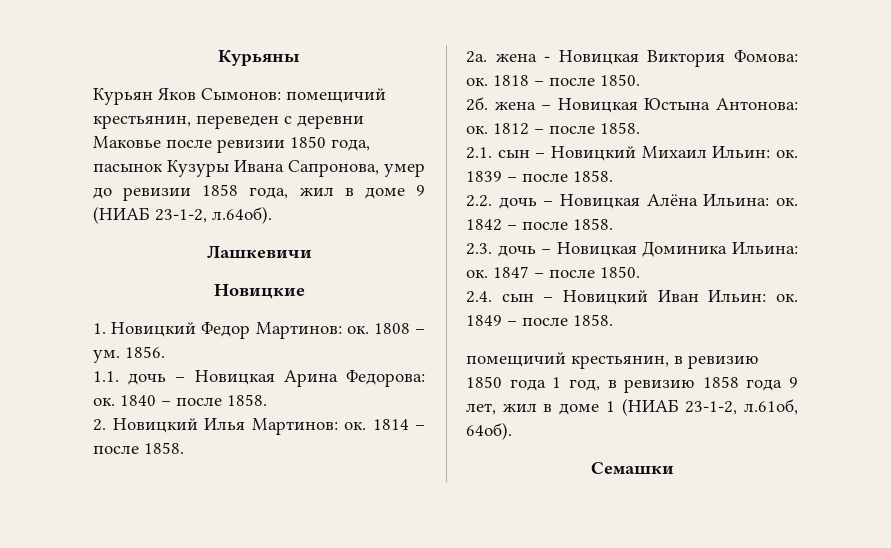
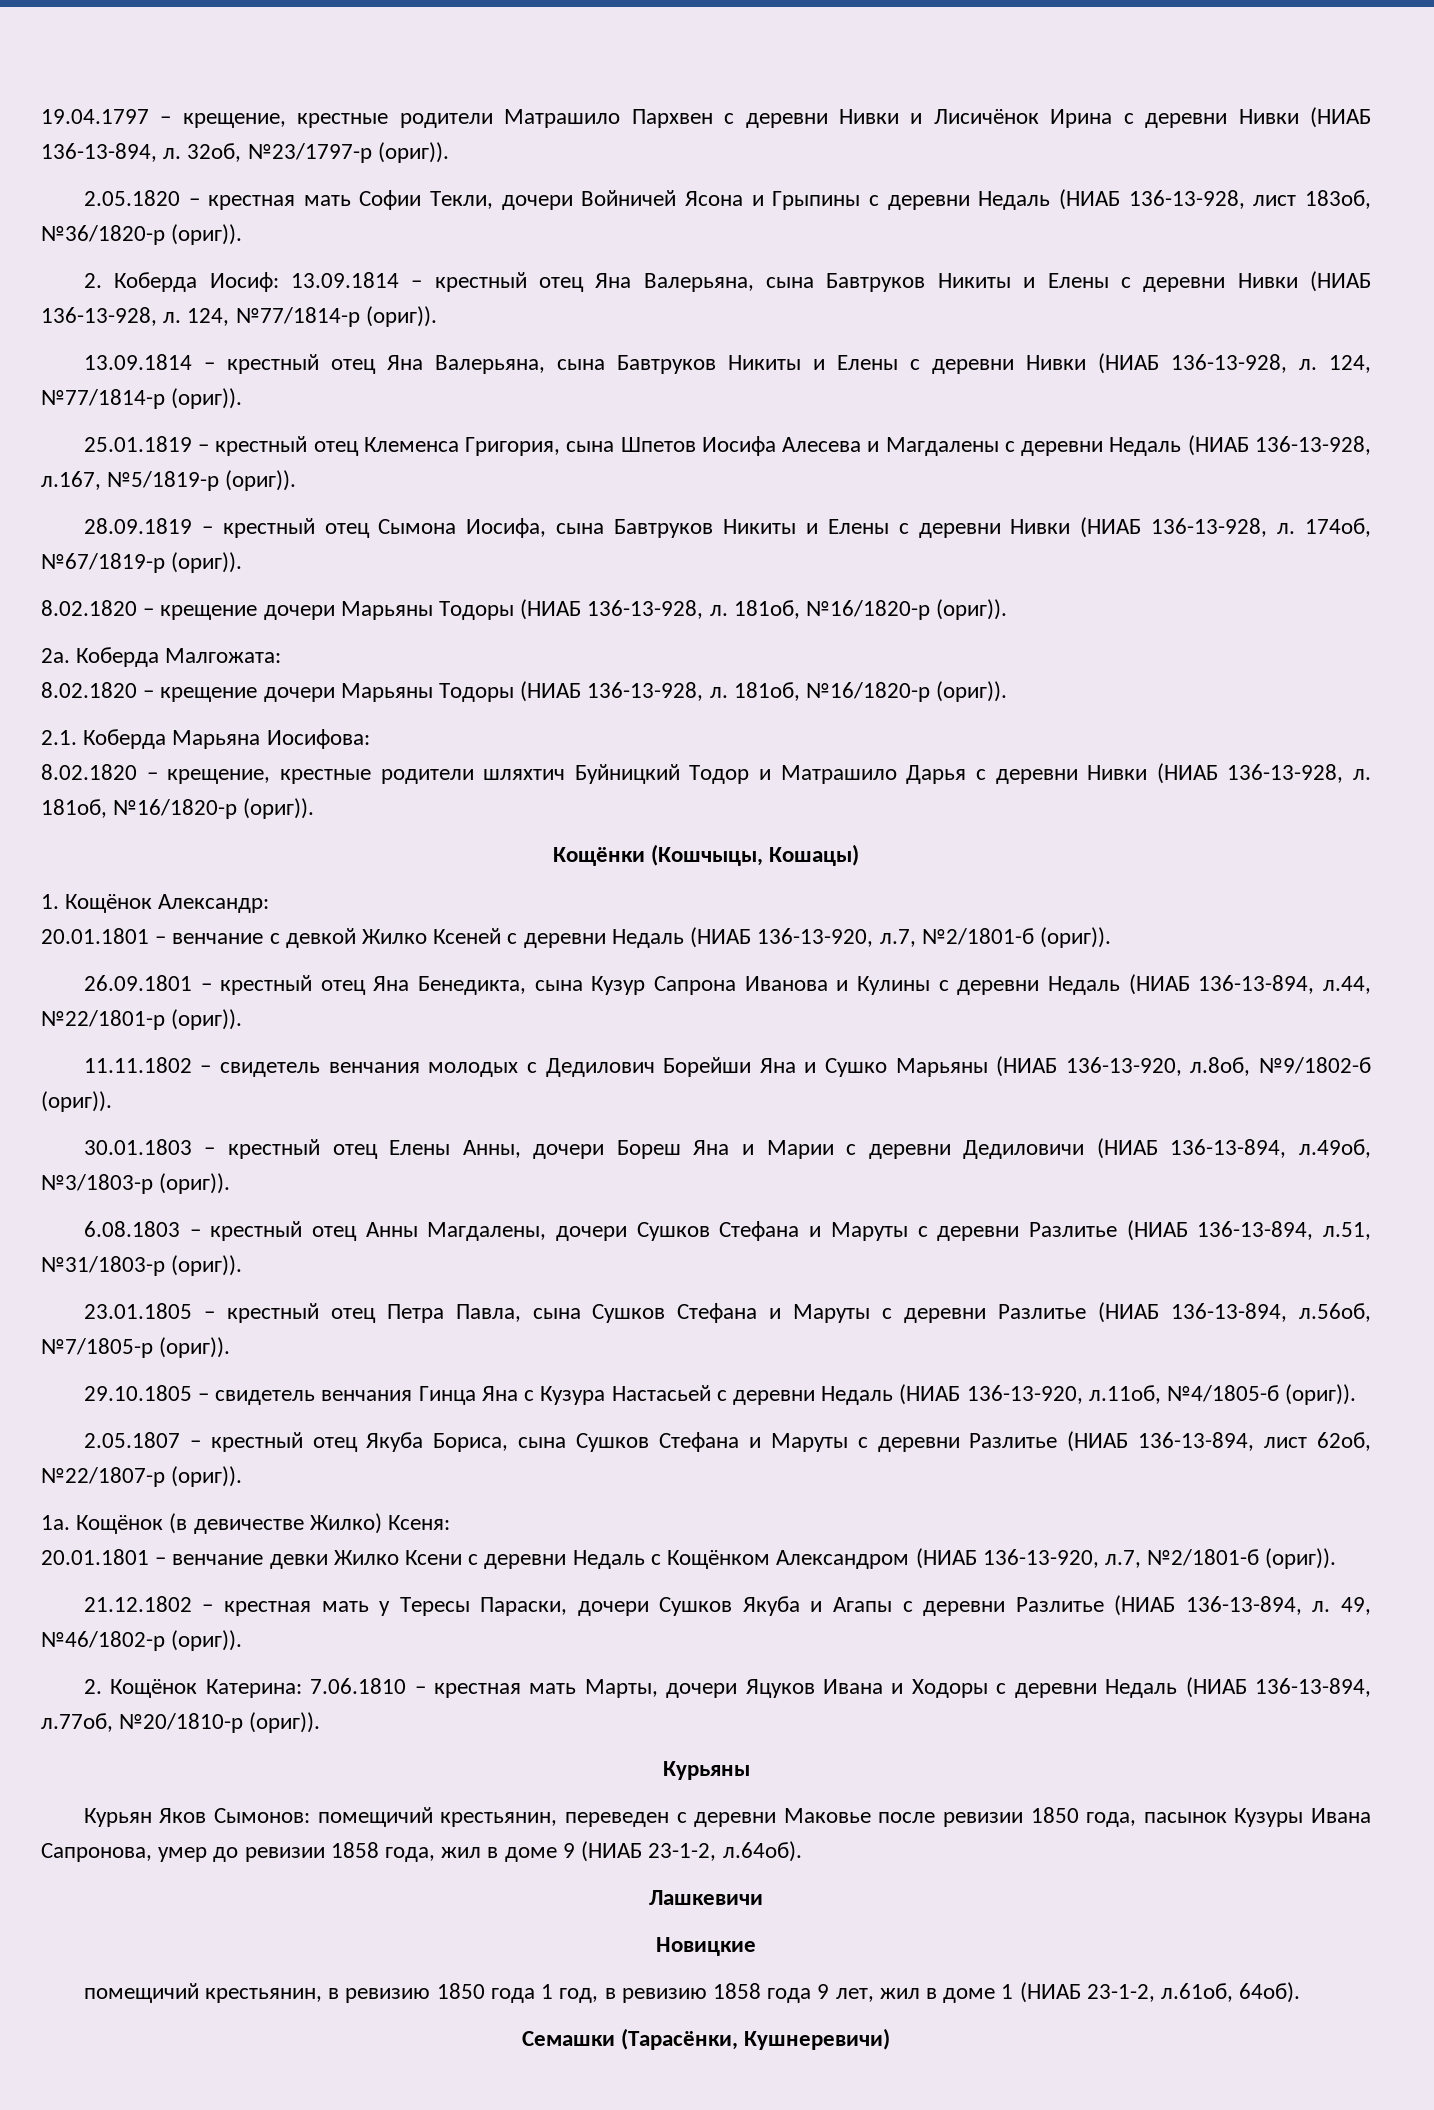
(218, 58) none -> [41,107,1371,128] [41,142,449,163] [83,189,1371,210] [41,224,243,245] [83,271,1371,292] [41,306,437,327] [83,353,1371,374] [41,388,243,409] [83,435,1371,456] [41,470,297,491] [83,517,1371,538] [41,552,243,573] [41,599,1008,620] [41,647,282,667] [41,681,1008,702] [41,729,370,749] [41,763,1371,784] [41,798,315,819] [552,844,860,866] [41,894,270,913] [41,927,1111,948] [83,974,1371,995] [41,1009,243,1030] [83,1056,1371,1077] [41,1091,112,1112] [83,1138,1371,1159] [41,1173,231,1194] [83,1220,1371,1241] [41,1255,243,1276] [83,1302,1371,1323] [41,1337,231,1358] [83,1384,1357,1405] [83,1431,1371,1452] [41,1466,243,1487] [41,1513,451,1534] [41,1548,1337,1569] [83,1595,1371,1616] [41,1630,243,1651] [83,1677,1371,1698] [41,1712,321,1733] 19.04.1797 – крещение, крестные родители Матрашило Пархвен с деревни Нивки и Лисичёнок Ирина с деревни Нивки (НИАБ 136-13-894, л. 32об, №23/1797-р (ориг)). // 2.05.1820 – крестная мать Софии Текли, дочери Войничей Ясона и Грыпины с деревни Недаль (НИАБ 136-13-928, лист 183об, №36/1820-р (ориг)). // 2. Коберда Иосиф: 13.09.1814 – крестный отец Яна Валерьяна, сына Бавтруков Никиты и Елены с деревни Нивки (НИАБ 136-13-928, л. 124, №77/1814-р (ориг)). // 13.09.1814 – крестный отец Яна Валерьяна, сына Бавтруков Никиты и Елены с деревни Нивки (НИАБ 136-13-928, л. 124, №77/1814-р (ориг)). // 25.01.1819 – крестный отец Клеменса Григория, сына Шпетов Иосифа Алесева и Магдалены с деревни Недаль (НИАБ 136-13-928, л.167, №5/1819-р (ориг)). // 28.09.1819 – крестный отец Сымона Иосифа, сына Бавтруков Никиты и Елены с деревни Нивки (НИАБ 136-13-928, л. 174об, №67/1819-р (ориг)). // 8.02.1820 – крещение дочери Марьяны Тодоры (НИАБ 136-13-928, л. 181об, №16/1820-р (ориг)). // 2а. Коберда Малгожата: // 8.02.1820 – крещение дочери Марьяны Тодоры (НИАБ 136-13-928, л. 181об, №16/1820-р (ориг)). // 2.1. Коберда Марьяна Иосифова: // 8.02.1820 – крещение, крестные родители шляхтич Буйницкий Тодор и Матрашило Дарья с деревни Нивки (НИАБ 136-13-928, л. 181об, №16/1820-р (ориг)). // Кощёнки (Кошчыцы, Кошацы) // 1. Кощёнок Александр: // 20.01.1801 – венчание с девкой Жилко Ксеней с деревни Недаль (НИАБ 136-13-920, л.7, №2/1801-б (ориг)). // 26.09.1801 – крестный отец Яна Бенедикта, сына Кузур Сапрона Иванова и Кулины с деревни Недаль (НИАБ 136-13-894, л.44, №22/1801-р (ориг)). // 11.11.1802 – свидетель венчания молодых с Дедилович Борейши Яна и Сушко Марьяны (НИАБ 136-13-920, л.8об, №9/1802-б (ориг)). // 30.01.1803 – крестный отец Елены Анны, дочери Бореш Яна и Марии с деревни Дедиловичи (НИАБ 136-13-894, л.49об, №3/1803-р (ориг)). // 6.08.1803 – крестный отец Анны Магдалены, дочери Сушков Стефана и Маруты с деревни Разлитье (НИАБ 136-13-894, л.51, №31/1803-р (ориг)). // 23.01.1805 – крестный отец Петра Павла, сына Сушков Стефана и Маруты с деревни Разлитье (НИАБ 136-13-894, л.56об, №7/1805-р (ориг)). // 29.10.1805 – свидетель венчания Гинца Яна с Кузура Настасьей с деревни Недаль (НИАБ 136-13-920, л.11об, №4/1805-б (ориг)). // 2.05.1807 – крестный отец Якуба Бориса, сына Сушков Стефана и Маруты с деревни Разлитье (НИАБ 136-13-894, лист 62об, №22/1807-р (ориг)). // 1а. Кощёнок (в девичестве Жилко) Ксеня: // 20.01.1801 – венчание девки Жилко Ксени с деревни Недаль с Кощёнком Александром (НИАБ 136-13-920, л.7, №2/1801-б (ориг)). // 21.12.1802 – крестная мать у Тересы Параски, дочери Сушков Якуба и Агапы с деревни Разлитье (НИАБ 136-13-894, л. 49, №46/1802-р (ориг)). // 2. Кощёнок Катерина: 7.06.1810 – крестная мать Марты, дочери Яцуков Ивана и Ходоры с деревни Недаль (НИАБ 136-13-894, л.77об, №20/1810-р (ориг)). //
[93,322,425,339] [93,346,165,363] [93,370,425,387] [93,394,267,406] [93,418,425,435] [93,442,184,454] [466,50,798,67] [466,74,640,86] [466,97,798,113] [466,122,640,135] [466,146,798,161] [466,170,613,182] [466,194,798,209] [466,218,613,231] [466,241,798,257] [466,266,640,278] [466,290,798,305] [466,314,613,326] // 1. Новицкий Федор Мартинов: ок. 1808 – ум. 1856. // 1.1. дочь – Новицкая Арина Федорова: ок. 1840 – после 1858. // 2. Новицкий Илья Мартинов: ок. 1814 – после 1858. // 2а. жена - Новицкая Виктория Фомова: ок. 1818 – после 1850. // 2б. жена – Новицкая Юстына Антонова: ок. 1812 – после 1858. // 2.1. сын – Новицкий Михаил Ильин: ок. 1839 – после 1858. // 2.2. дочь – Новицкая Алёна Ильина: ок. 1842 – после 1858. // 2.3. дочь – Новицкая Доминика Ильина: ок. 1847 – после 1850. // 2.4. сын – Новицкий Иван Ильин: ок. 1849 – после 1858. -> (756, 1946) none
(674, 468) none -> [621,2028,891,2050] (Тарасёнки, Кушнеревичи)

